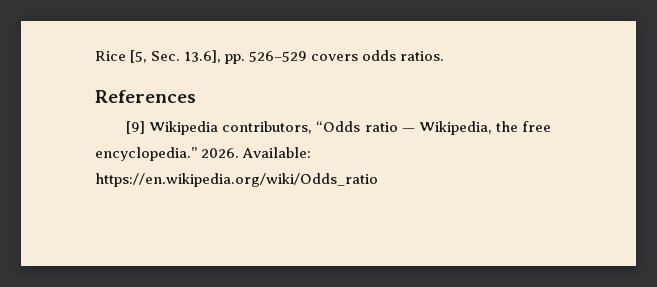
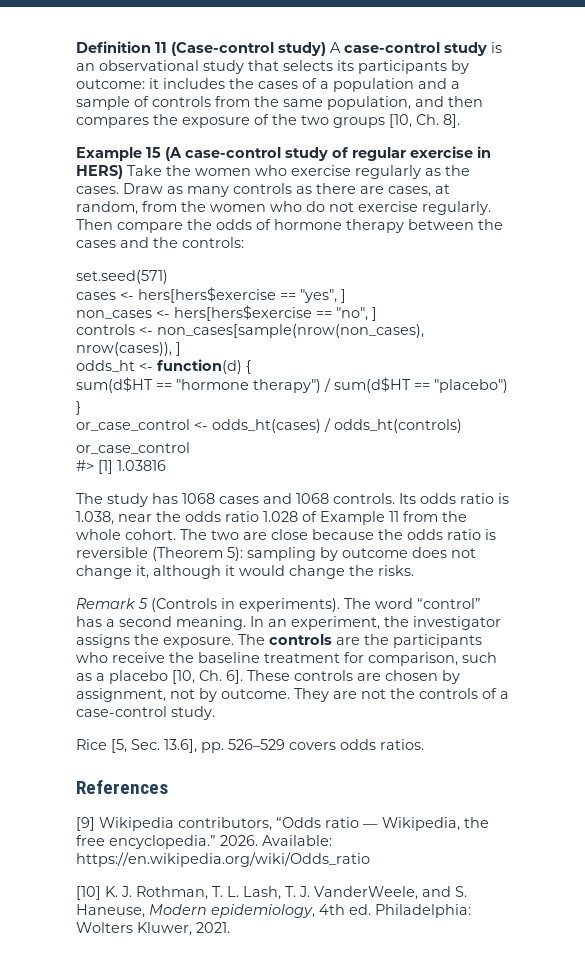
(95, 56) none -> [76,41,502,56] [76,60,469,74] [76,78,460,92] [76,96,483,110] [76,114,460,128] [76,146,491,161] [76,165,470,179] [76,183,450,197] [76,201,491,215] [76,219,503,233] [76,237,244,248] [76,270,168,284] [76,287,346,303] [76,305,377,321] [76,324,424,338] [76,342,181,356] [76,359,251,374] [76,377,508,393] [76,401,81,415] [76,418,462,433] [76,442,190,454] [76,460,166,474] [76,493,509,507] [76,511,467,525] [76,529,496,540] [76,547,476,561] [76,565,414,579] [76,598,481,612] [76,616,501,630] [76,634,482,648] [76,652,497,666] [76,670,460,684] [76,688,509,702] [76,706,215,720] Definition 11 (Case-control study) A case-control study is an observational study that selects its participants by outcome: it includes the cases of a population and a sample of controls from the same population, and then compares the exposure of the two groups [10, Ch. 8]. // Example 15 (A case-control study of regular exercise in HERS) Take the women who exercise regularly as the cases. Draw as many controls as there are cases, at random, from the women who do not exercise regularly. Then compare the odds of hormone therapy between the cases and the controls: // set.seed(571) // cases <- hers[hers$exercise == "yes", ] // non_cases <- hers[hers$exercise == "no", ] // controls <- non_cases[sample(nrow(non_cases), nrow(cases)), ] // odds_ht <- function(d) { // sum(d$HT == "hormone therapy") / sum(d$HT == "placebo") // } // or_case_control <- odds_ht(cases) / odds_ht(controls) // or_case_control // #> [1] 1.03816 // The study has 1068 cases and 1068 controls. Its odds ratio is 1.038, near the odds ratio 1.028 of Example 11 from the whole cohort. The two are close because the odds ratio is reversible (Theorem 5): sampling by outcome does not change it, although it would change the risks. // Remark 5 (Controls in experiments). The word “control” has a second meaning. In an experiment, the investigator assigns the exposure. The controls are the participants who receive the baseline treatment for comparison, such as a placebo [10, Ch. 6]. These controls are chosen by assignment, not by outcome. They are not the controls of a case-control study. //
(378, 180) none -> [76,886,467,900] [76,904,471,918] [76,922,230,936] // [10] K. J. Rothman, T. L. Lash, T. J. VanderWeele, and S. Haneuse, Modern epidemiology, 4th ed. Philadelphia: Wolters Kluwer, 2021.

